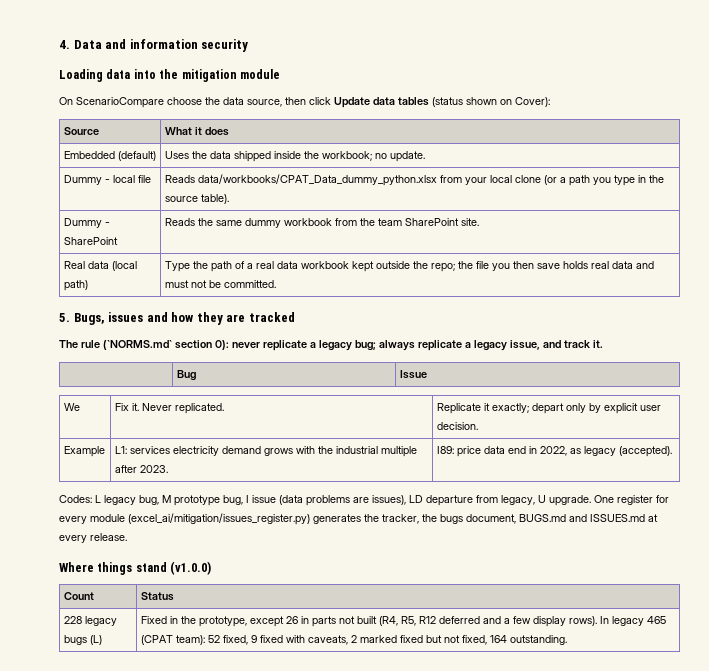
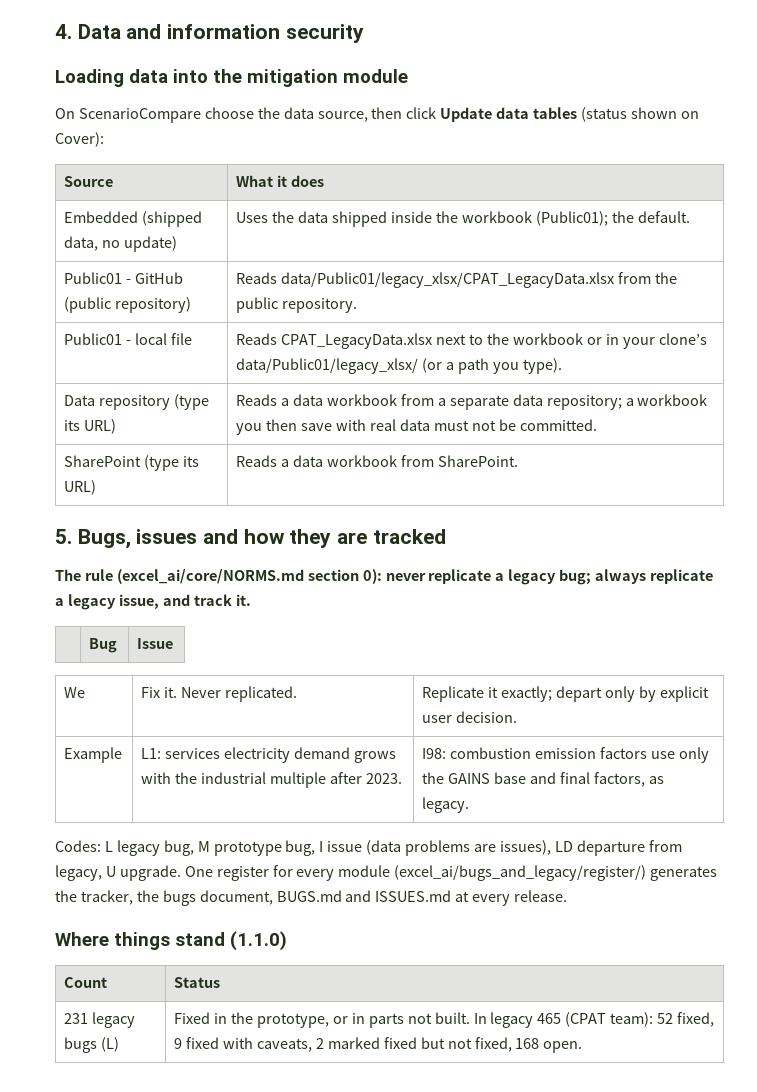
[117,151,156,161] (default) -> [142,211,203,227] [64,236,178,252] (shipped data, no update)
[321,151,425,162] [63,175,151,185] [164,174,664,186] [164,194,229,204] [63,218,110,228] [63,237,118,245] [164,218,479,228] [63,261,137,271] [63,280,88,291] [164,261,489,272] workbook; no update. // Dummy - local file | Reads data/workbooks/CPAT_Data_dummy_python.xlsx from your local clone (or a path you type in the source table). // Dummy - SharePoint | Reads the same dummy workbook from the team SharePoint site. // Real data (local path) | Type the path of a real data workbook kept outside the repo; the file -> [461,211,690,226] [64,272,184,284] [64,297,192,313] [236,272,678,288] [236,297,358,313] [64,333,193,345] [236,333,707,349] [236,358,562,374] [64,394,210,410] [64,419,117,434] [236,394,708,410] workbook (Public01); the default. // Public01 - GitHub (public repository) | Reads data/Public01/legacy_xlsx/CPAT_LegacyData.xlsx from the public repository. // Public01 - local file | Reads CPAT_LegacyData.xlsx next to the workbook or in your clone’s data/Public01/legacy_xlsx/ (or a path you type). // Data repository (type its URL) | Reads a data workbook from a separate data repository; a workbook
[562,261,654,269] holds real data and -> [336,419,430,431] with real data
(276, 284) none -> [64,455,200,471] [64,480,97,495] [236,455,518,467] // SharePoint (type its URL) | Reads a data workbook from SharePoint.
[103,340,172,350] (`NORMS.md` -> [116,569,304,584] (excel_ai/core/NORMS.md
[436,446,672,457] I89: price data end in 2022, as legacy (accepted). -> [422,747,709,763] [422,772,664,787] [422,797,470,813] I98: combustion emission factors use only the GAINS base and final factors, as legacy.
[128,513,310,525] (excel_ai/mitigation/issues_register.py) -> [394,865,647,881] (excel_ai/bugs_and_legacy/register/)
[170,561,212,575] (v1.0.0) -> [230,931,287,951] (1.1.0)
[63,616,82,624] 228 -> [64,1013,89,1024] 231
[249,616,298,627] except 26 -> [333,1016,349,1024] or
[356,616,597,627] built (R4, R5, R12 deferred and a few display rows). -> [434,1012,470,1024] built.
[489,635,567,645] 164 outstanding. -> [515,1038,583,1053] 168 open.

